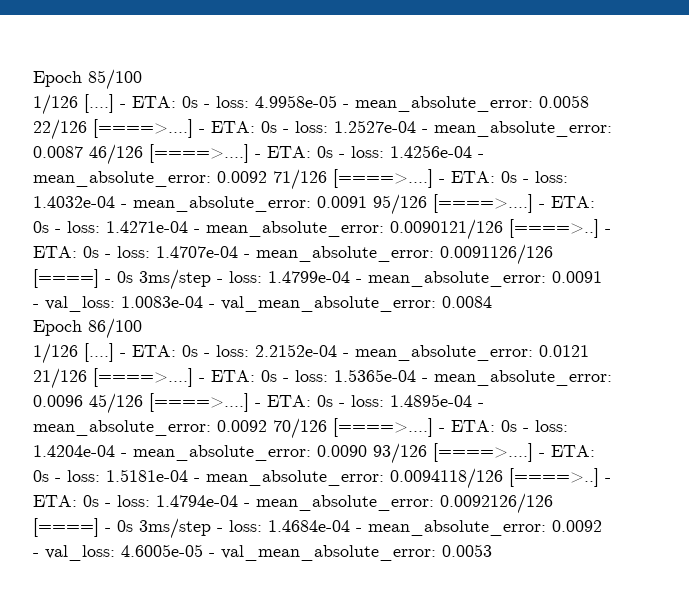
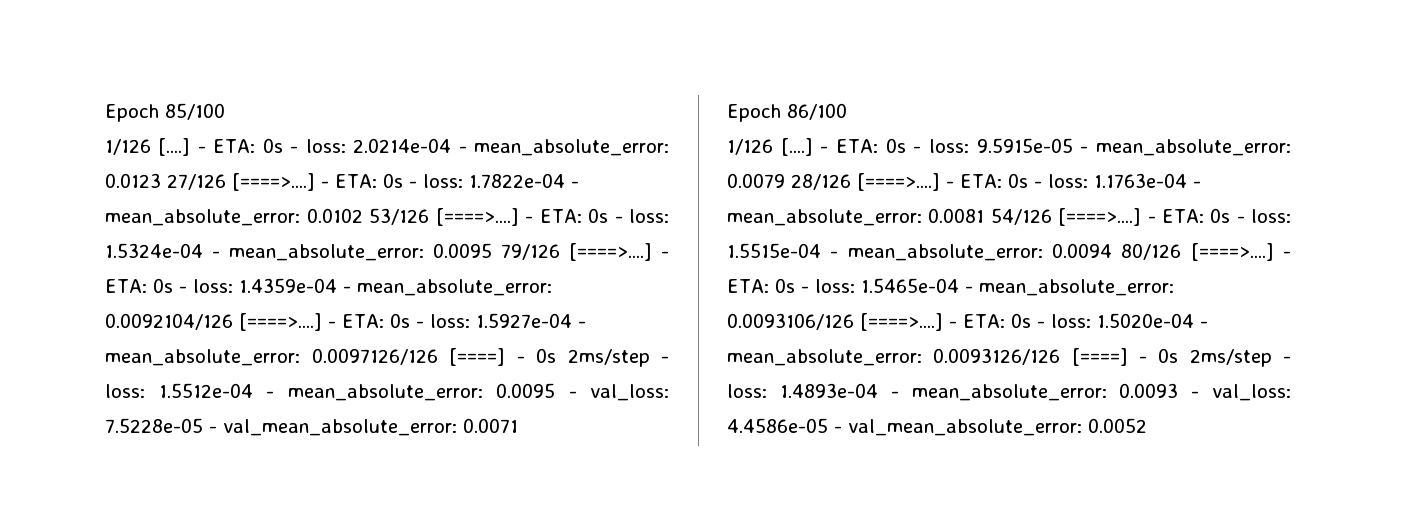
[255,95,589,112] [33,119,612,140] [33,144,484,165] [33,169,568,190] [33,194,595,215] [33,219,611,240] [33,244,553,265] [33,269,602,290] [33,296,492,312] 4.9958e-05 - mean_absolute_error: 0.0058 22/126 [====>....] - ETA: 0s - loss: 1.2527e-04 - mean_absolute_error: 0.0087 46/126 [====>....] - ETA: 0s - loss: 1.4256e-04 - mean_absolute_error: 0.0092 71/126 [====>....] - ETA: 0s - loss: 1.4032e-04 - mean_absolute_error: 0.0091 95/126 [====>....] - ETA: 0s - loss: 1.4271e-04 - mean_absolute_error: 0.0090121/126 [====>..] - ETA: 0s - loss: 1.4707e-04 - mean_absolute_error: 0.0091126/126 [====] - 0s 3ms/step - loss: 1.4799e-04 - mean_absolute_error: 0.0091 - val_loss: 1.0083e-04 - val_mean_absolute_error: 0.0084 -> [353,138,669,156] [105,173,579,191] [105,208,669,226] [105,243,669,261] [105,278,552,296] [105,313,586,331] [105,348,669,367] [105,383,669,401] [105,418,518,436] 2.0214e-04 - mean_absolute_error: 0.0123 27/126 [====>....] - ETA: 0s - loss: 1.7822e-04 - mean_absolute_error: 0.0102 53/126 [====>....] - ETA: 0s - loss: 1.5324e-04 - mean_absolute_error: 0.0095 79/126 [====>....] - ETA: 0s - loss: 1.4359e-04 - mean_absolute_error: 0.0092104/126 [====>....] - ETA: 0s - loss: 1.5927e-04 - mean_absolute_error: 0.0097126/126 [====] - 0s 2ms/step - loss: 1.5512e-04 - mean_absolute_error: 0.0095 - val_loss: 7.5228e-05 - val_mean_absolute_error: 0.0071
[255,344,589,361] [33,368,612,389] [33,393,484,414] [33,418,568,439] [33,443,595,464] [33,468,611,489] [33,493,553,514] [33,518,602,539] [33,544,492,561] 2.2152e-04 - mean_absolute_error: 0.0121 21/126 [====>....] - ETA: 0s - loss: 1.5365e-04 - mean_absolute_error: 0.0096 45/126 [====>....] - ETA: 0s - loss: 1.4895e-04 - mean_absolute_error: 0.0092 70/126 [====>....] - ETA: 0s - loss: 1.4204e-04 - mean_absolute_error: 0.0090 93/126 [====>....] - ETA: 0s - loss: 1.5181e-04 - mean_absolute_error: 0.0094118/126 [====>..] - ETA: 0s - loss: 1.4794e-04 - mean_absolute_error: 0.0092126/126 [====] - 0s 3ms/step - loss: 1.4684e-04 - mean_absolute_error: 0.0092 - val_loss: 4.6005e-05 - val_mean_absolute_error: 0.0053 -> [976,138,1291,156] [727,173,1201,191] [727,208,1291,226] [727,243,1291,261] [727,278,1174,296] [727,313,1208,331] [727,348,1291,367] [727,383,1291,401] [727,418,1147,436] 9.5915e-05 - mean_absolute_error: 0.0079 28/126 [====>....] - ETA: 0s - loss: 1.1763e-04 - mean_absolute_error: 0.0081 54/126 [====>....] - ETA: 0s - loss: 1.5515e-04 - mean_absolute_error: 0.0094 80/126 [====>....] - ETA: 0s - loss: 1.5465e-04 - mean_absolute_error: 0.0093106/126 [====>....] - ETA: 0s - loss: 1.5020e-04 - mean_absolute_error: 0.0093126/126 [====] - 0s 2ms/step - loss: 1.4893e-04 - mean_absolute_error: 0.0093 - val_loss: 4.4586e-05 - val_mean_absolute_error: 0.0052

